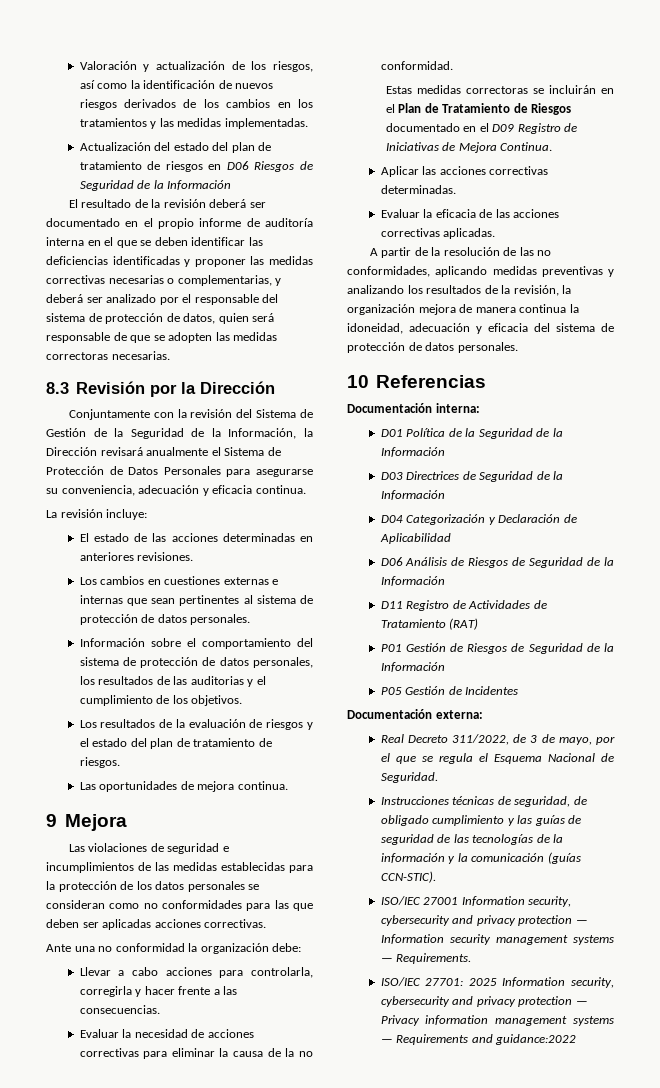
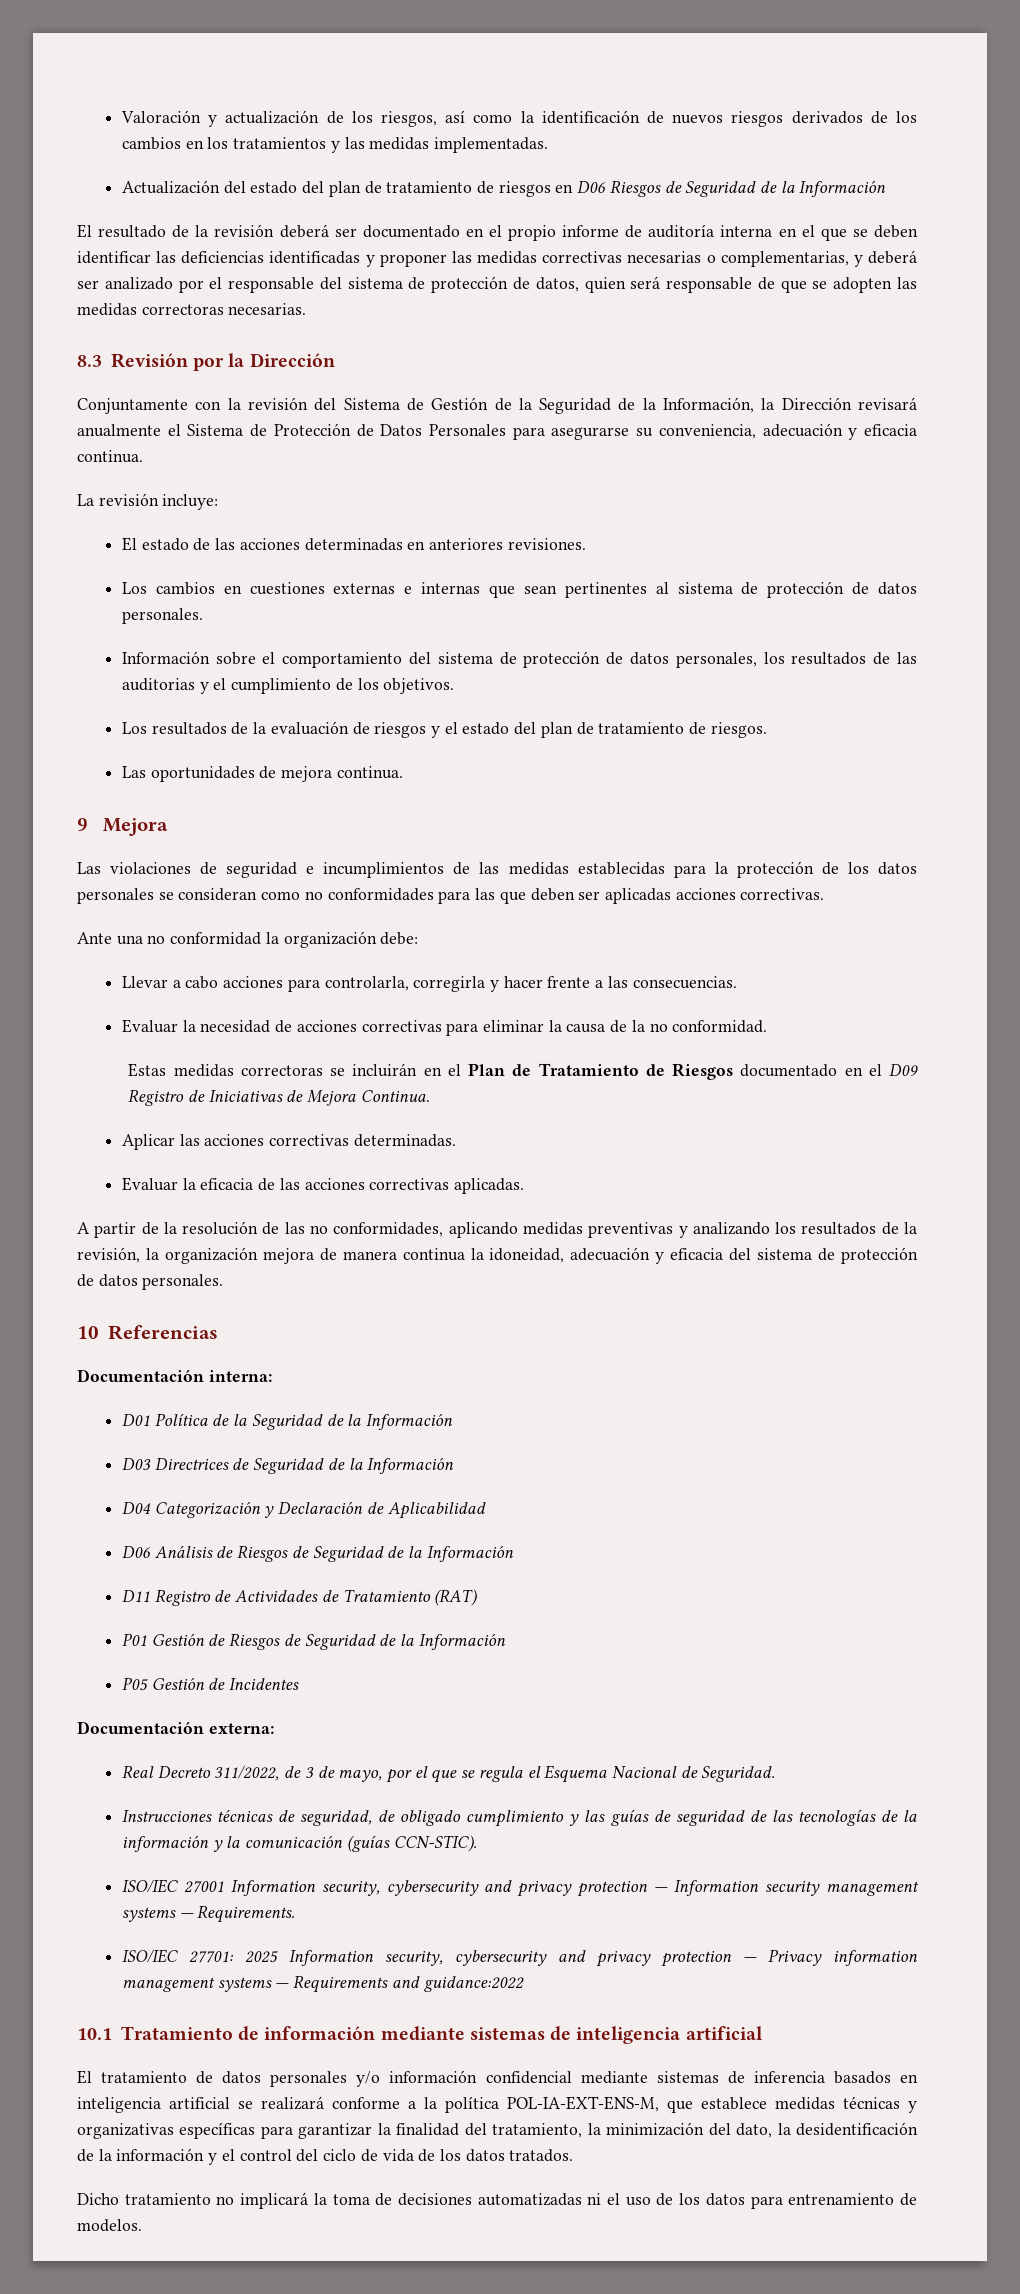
(577, 1039) none -> [77,2026,763,2044] [77,2070,919,2087] [77,2096,917,2113] [77,2122,918,2139] [77,2148,574,2165] [77,2192,918,2209] [77,2219,142,2232] // 10.1 Tratamiento de información mediante sistemas de inteligencia artificial // El tratamiento de datos personales y/o información confidencial mediante sistemas de inferencia basados en inteligencia artificial se realizará conforme a la política POL-IA-EXT-ENS-M, que establece medidas técnicas y organizativas específicas para garantizar la finalidad del tratamiento, la minimización del dato, la desidentificación de la información y el control del ciclo de vida de los datos tratados. // Dicho tratamiento no implicará la toma de decisiones automatizadas ni el uso de los datos para entrenamiento de modelos.

